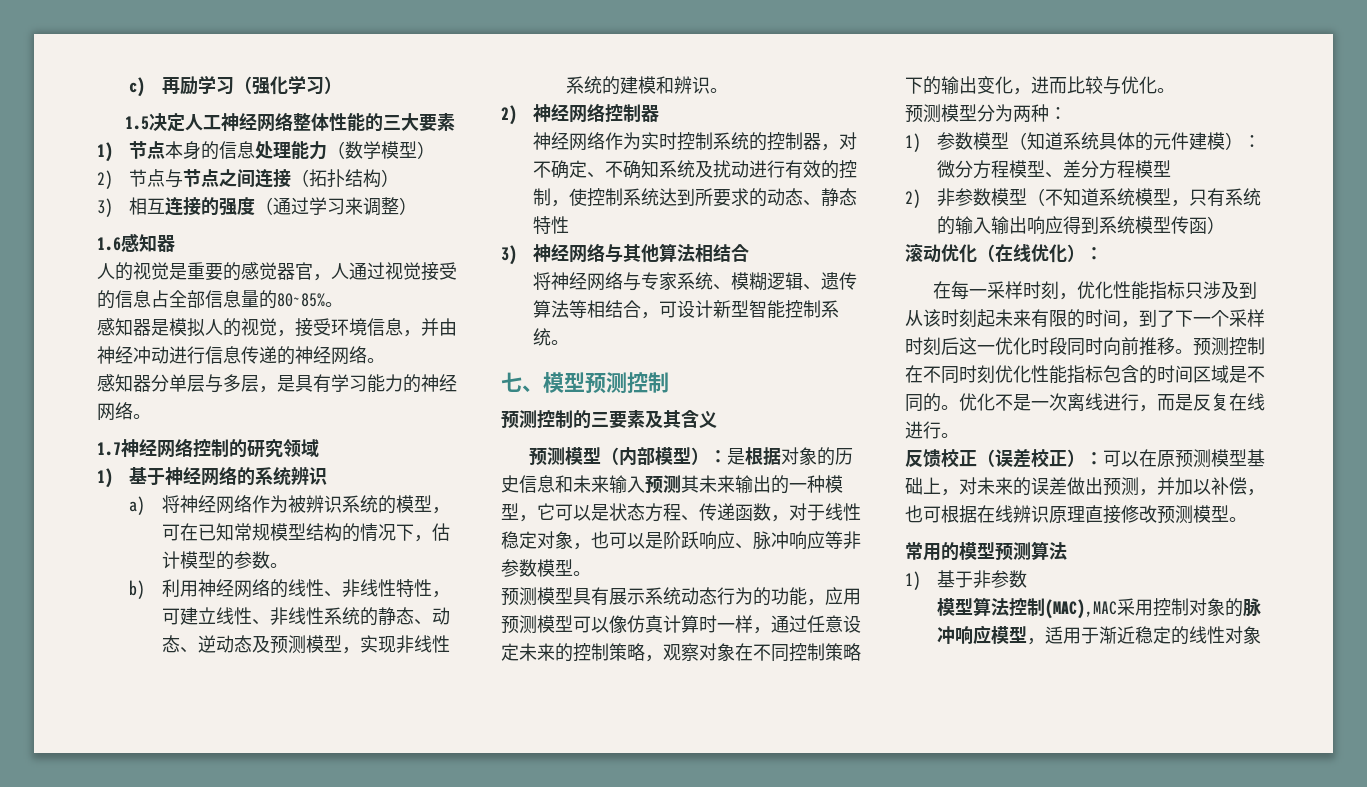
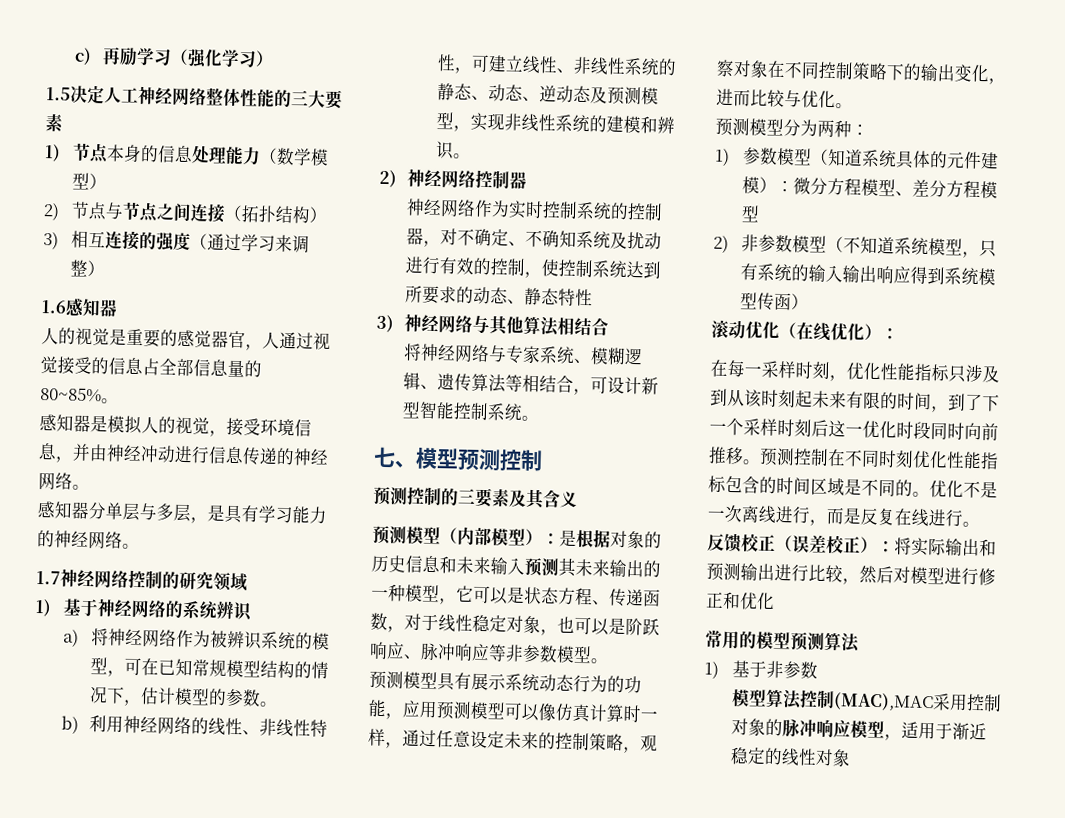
[1103,449,1265,468] [905,477,1265,496] [905,505,1247,524] 可以在原预测模型基础上，对未来的误差做出预测，并加以补偿，也可根据在线辨识原理直接修改预测模型。 -> [894,537,997,557] [706,562,996,586] [706,591,775,610] 将实际输出和预测输出进行比较，然后对模型进行修正和优化

